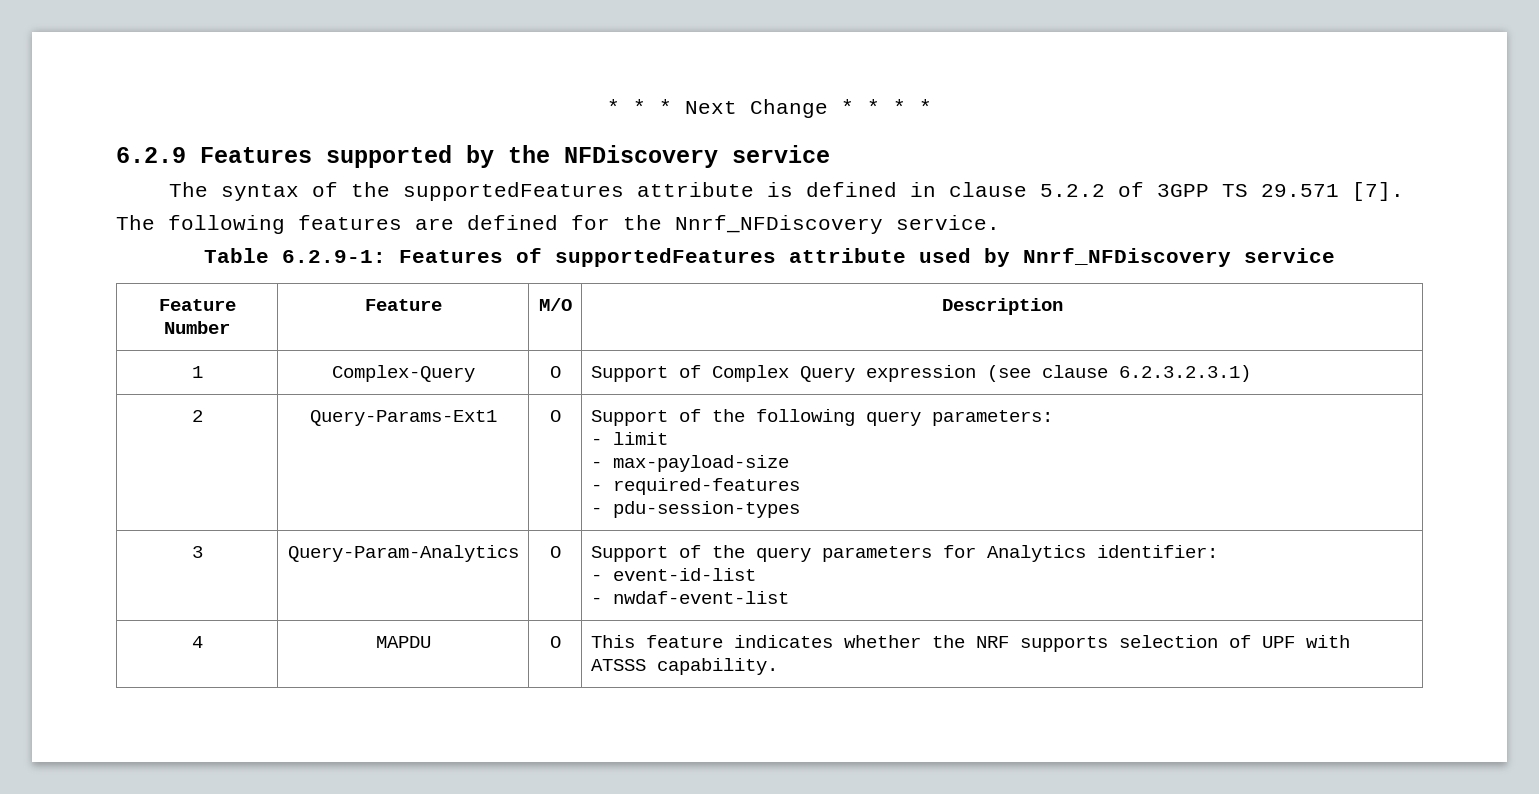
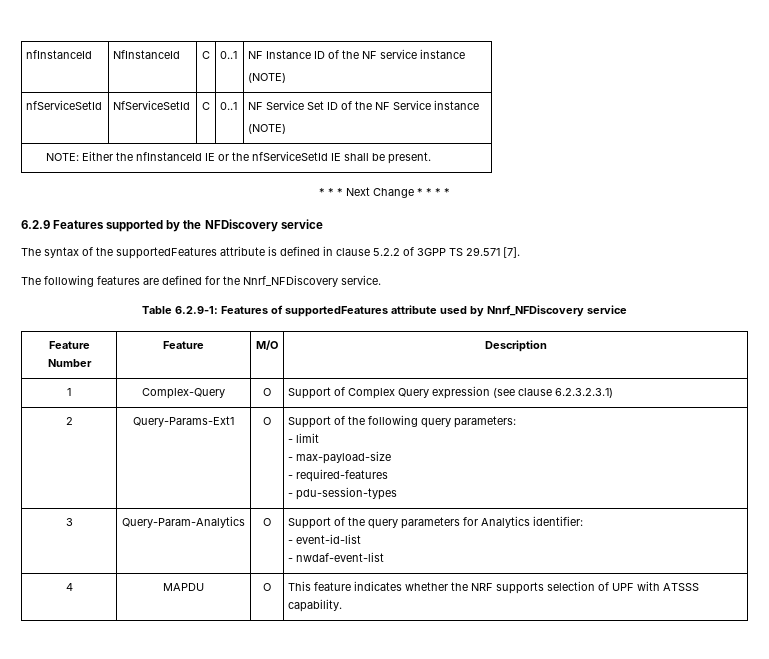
(607, 106) none -> [26,50,93,59] [113,50,181,59] [202,51,210,59] [220,51,238,59] [248,49,466,59] [248,73,287,83] [26,100,103,110] [113,100,191,110] [202,102,210,110] [220,102,238,110] [248,100,480,110] [248,124,287,134] [45,151,431,164] nfInstanceId | NfInstanceId | C | 0..1 | NF Instance ID of the NF service instance // (NOTE) // nfServiceSetId | NfServiceSetId | C | 0..1 | NF Service Set ID of the NF Service instance // (NOTE) // NOTE: Either the nfInstanceId IE or the nfServiceSetId IE shall be present. //

